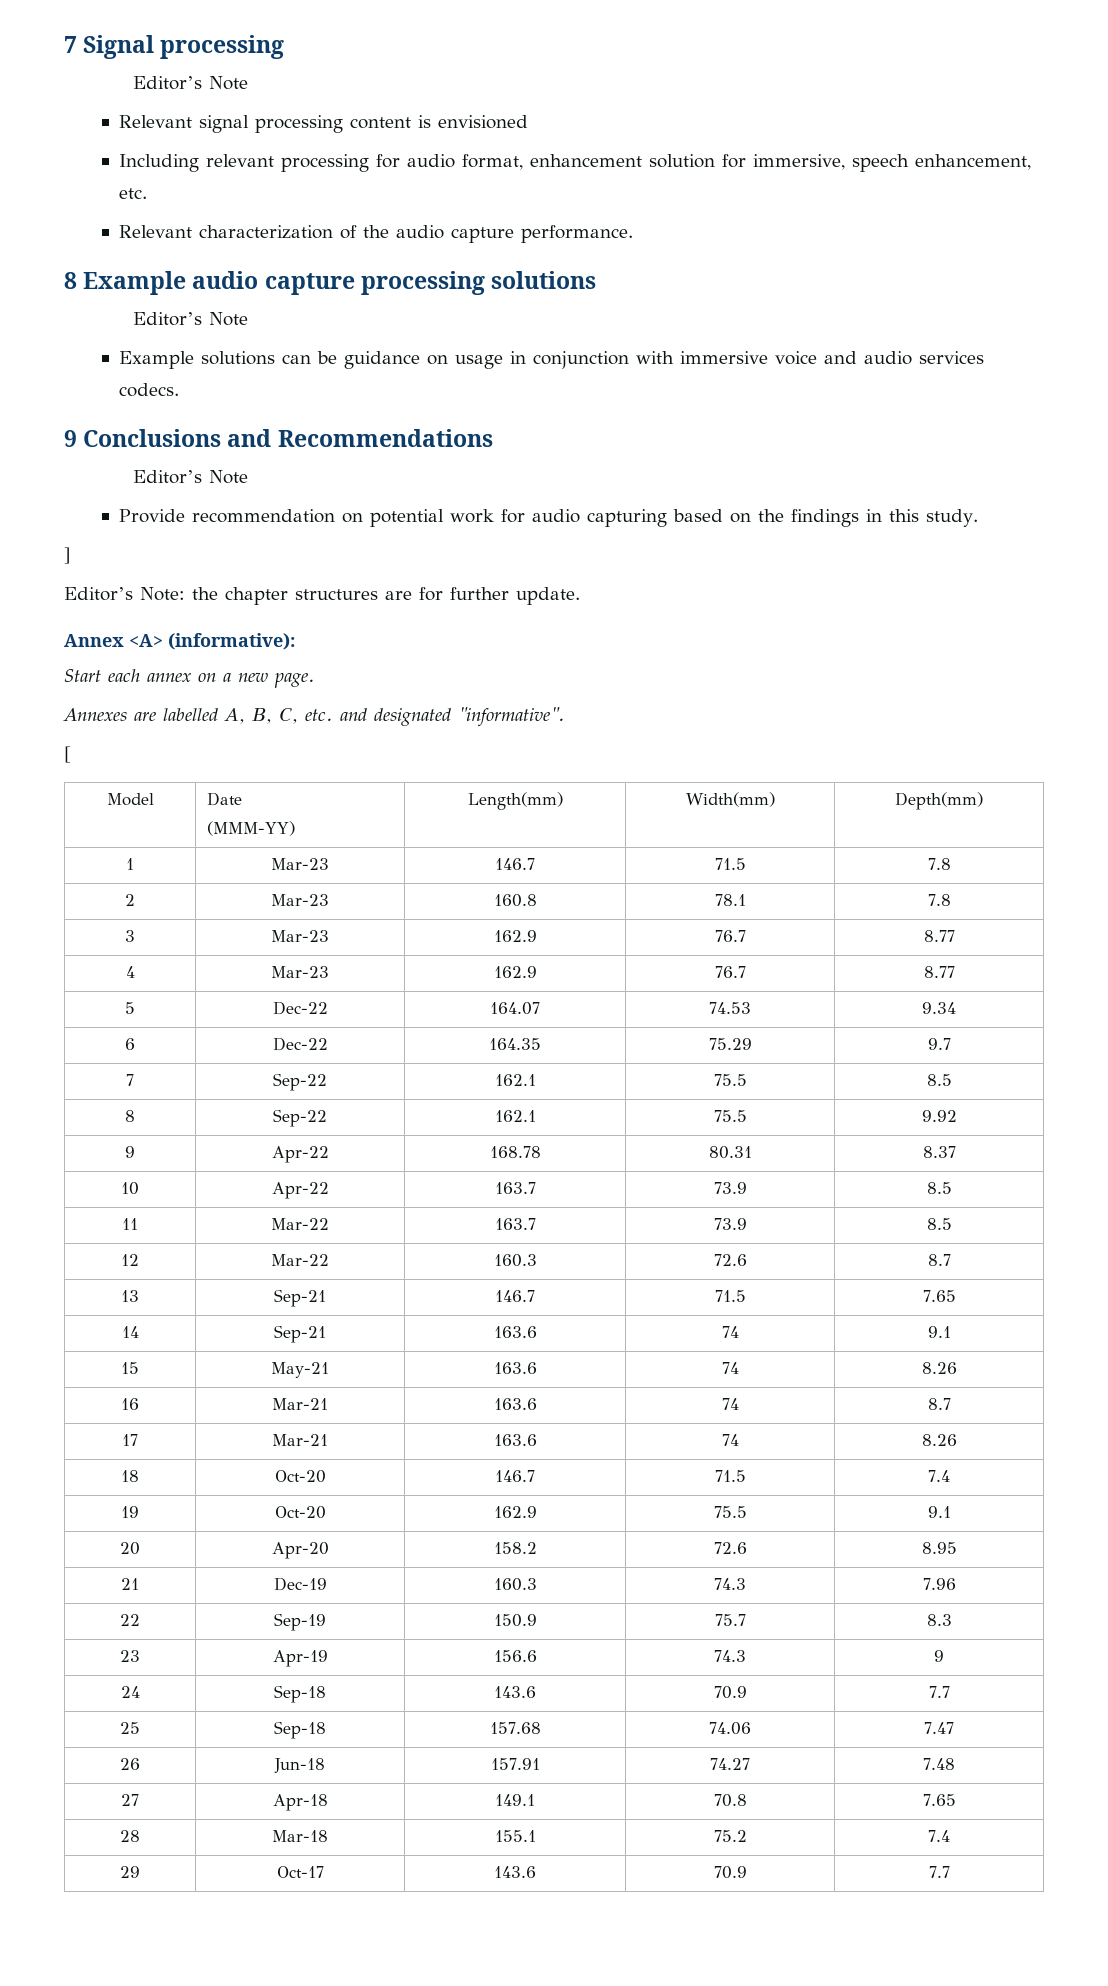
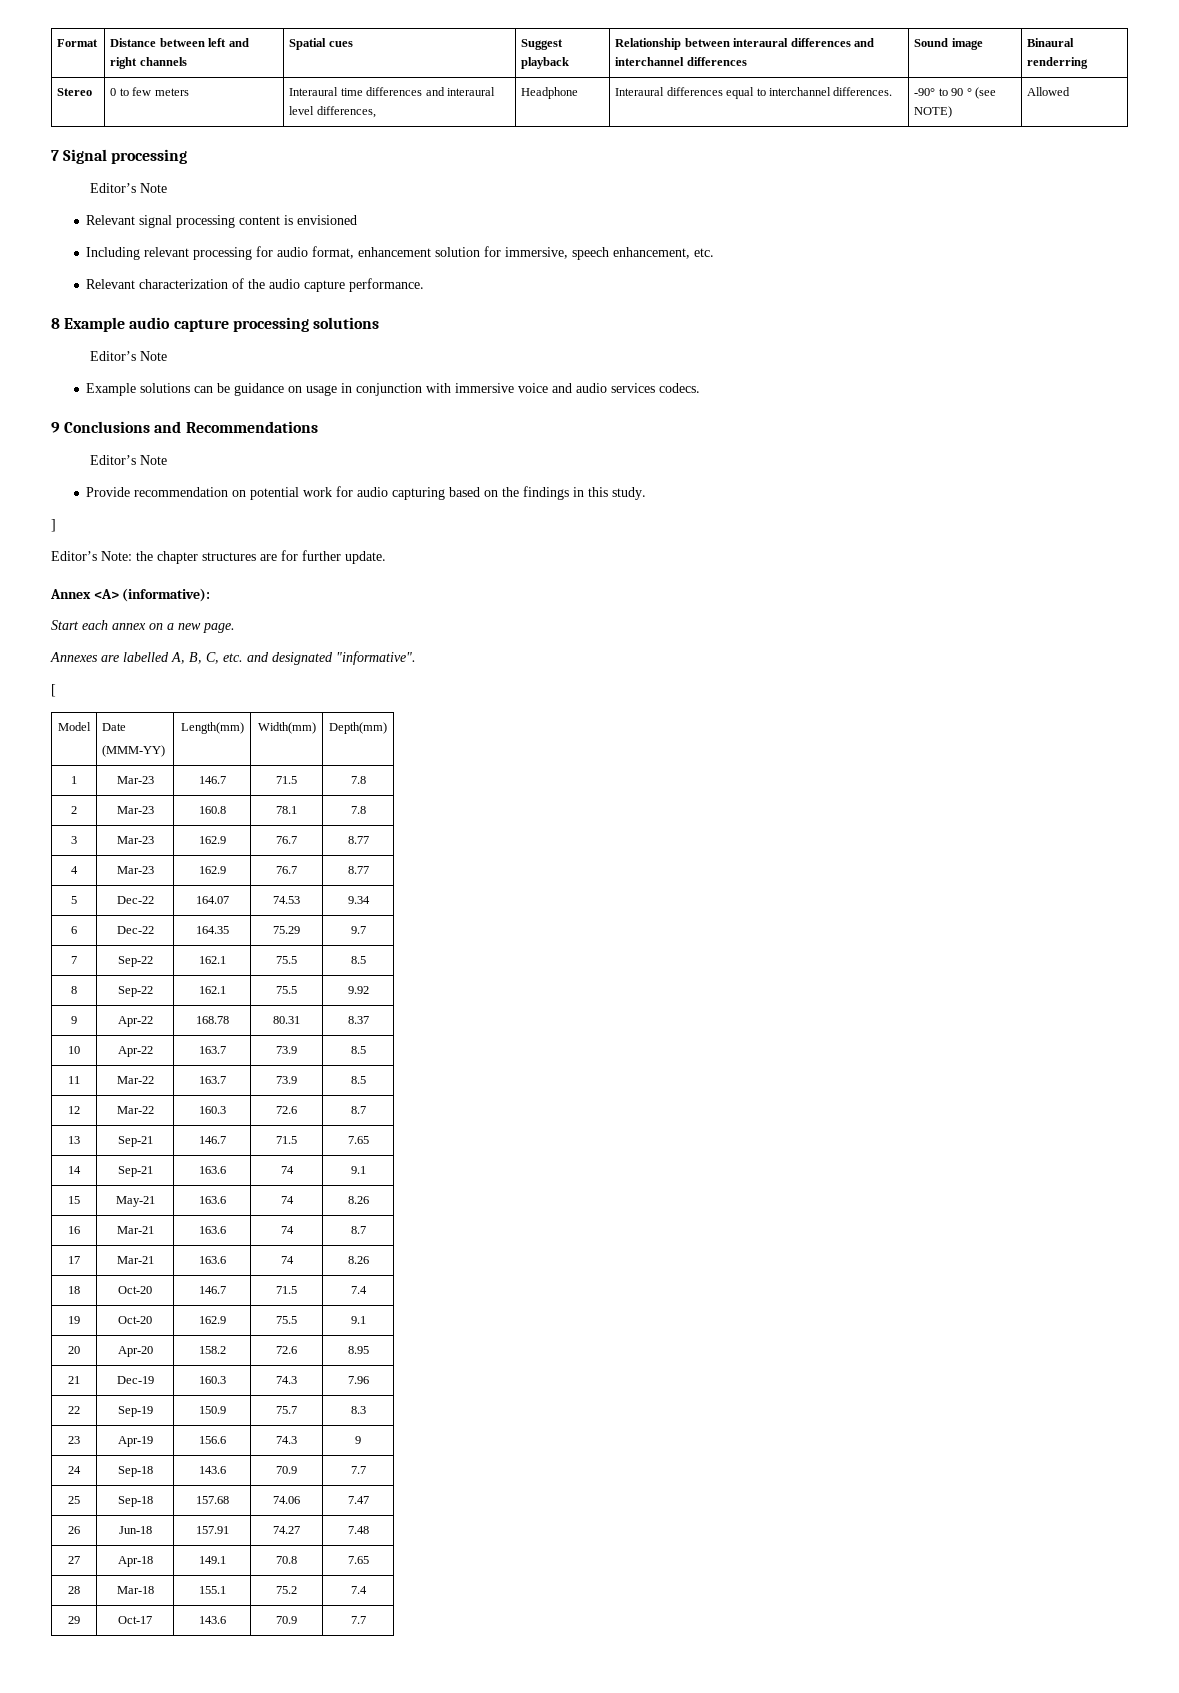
(64, 44) none -> [57,39,99,47] [110,38,249,47] [110,57,187,69] [289,38,353,50] [521,39,564,50] [521,57,570,69] [615,38,874,50] [615,57,747,66] [914,38,983,50] [1027,38,1075,47] [1027,57,1089,69] [57,88,93,96] [110,87,189,96] [289,87,495,96] [289,106,376,118] [521,87,579,99] [615,87,893,99] [914,87,996,99] [914,106,953,118] [1027,87,1071,96] Format | Distance between left and right channels | Spatial cues | Suggest playback | Relationship between interaural differences and interchannel differences | Sound image | Binaural renderring // Stereo | 0 to few meters | Interaural time differences and interaural level differences, | Headphone | Interaural differences equal to interchannel differences. | -90° to 90 ° (see NOTE) | Allowed //

